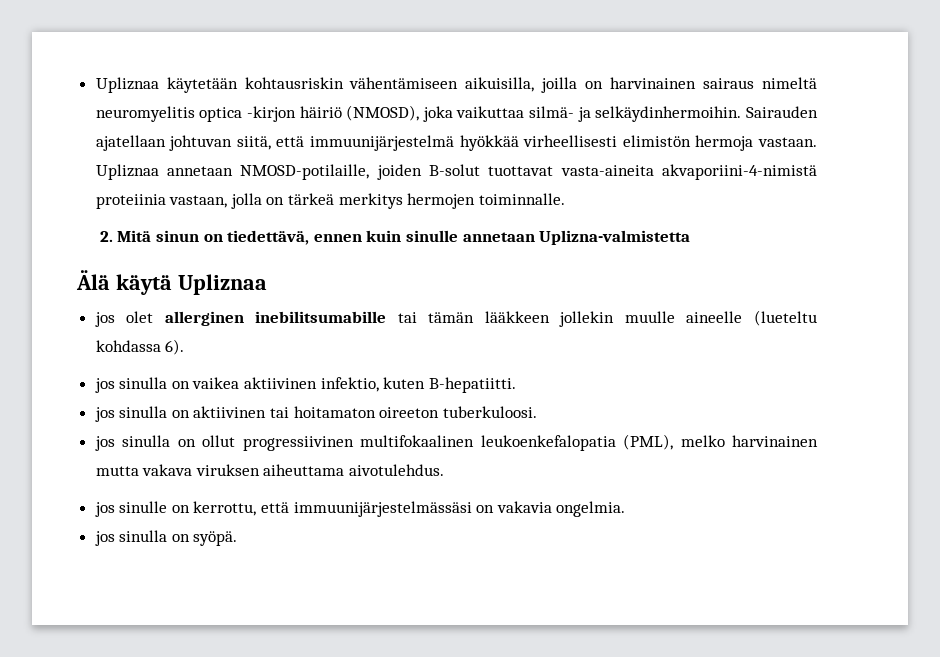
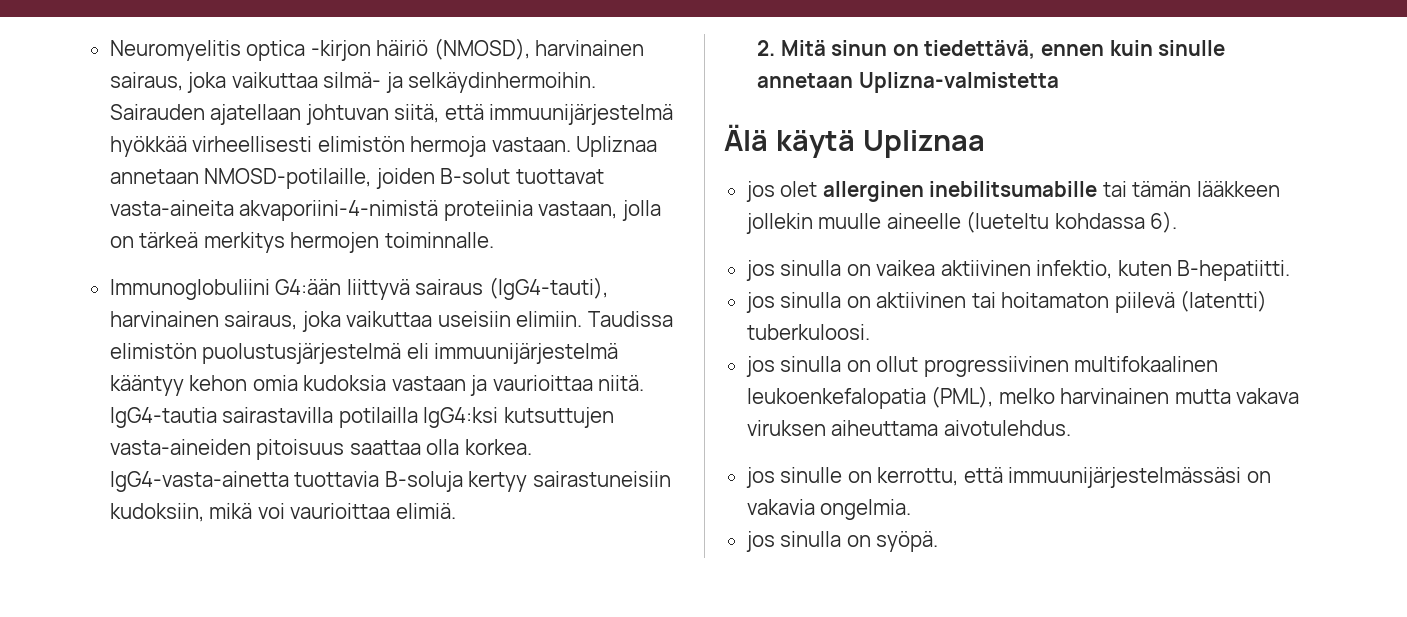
[95,77,817,93] [95,106,195,122] Upliznaa käytetään kohtausriskin vähentämiseen aikuisilla, joilla on harvinainen sairaus nimeltä neuromyelitis -> [109,40,241,61] Neuromyelitis
(420, 113) none -> [535,40,645,56] [109,72,183,91] harvinainen sairaus,
(565, 199) none -> [109,277,608,300] [109,311,673,332] [109,343,619,364] [109,375,645,396] [109,407,614,428] [109,439,532,460] [109,471,671,492] [109,503,456,522] // Immunoglobuliini G4:ään liittyvä sairaus (IgG4-tauti), harvinainen sairaus, joka vaikuttaa useisiin elimiin. Taudissa elimistön puolustusjärjestelmä eli immuunijärjestelmä kääntyy kehon omia kudoksia vastaan ja vaurioittaa niitä. IgG4-tautia sairastavilla potilailla IgG4:ksi kutsuttujen vasta-aineiden pitoisuus saattaa olla korkea. IgG4-vasta-ainetta tuottavia B-soluja kertyy sairastuneisiin kudoksiin, mikä voi vaurioittaa elimiä.
[379,407,440,418] oireeton -> [1114,290,1268,313] piilevä (latentti)

